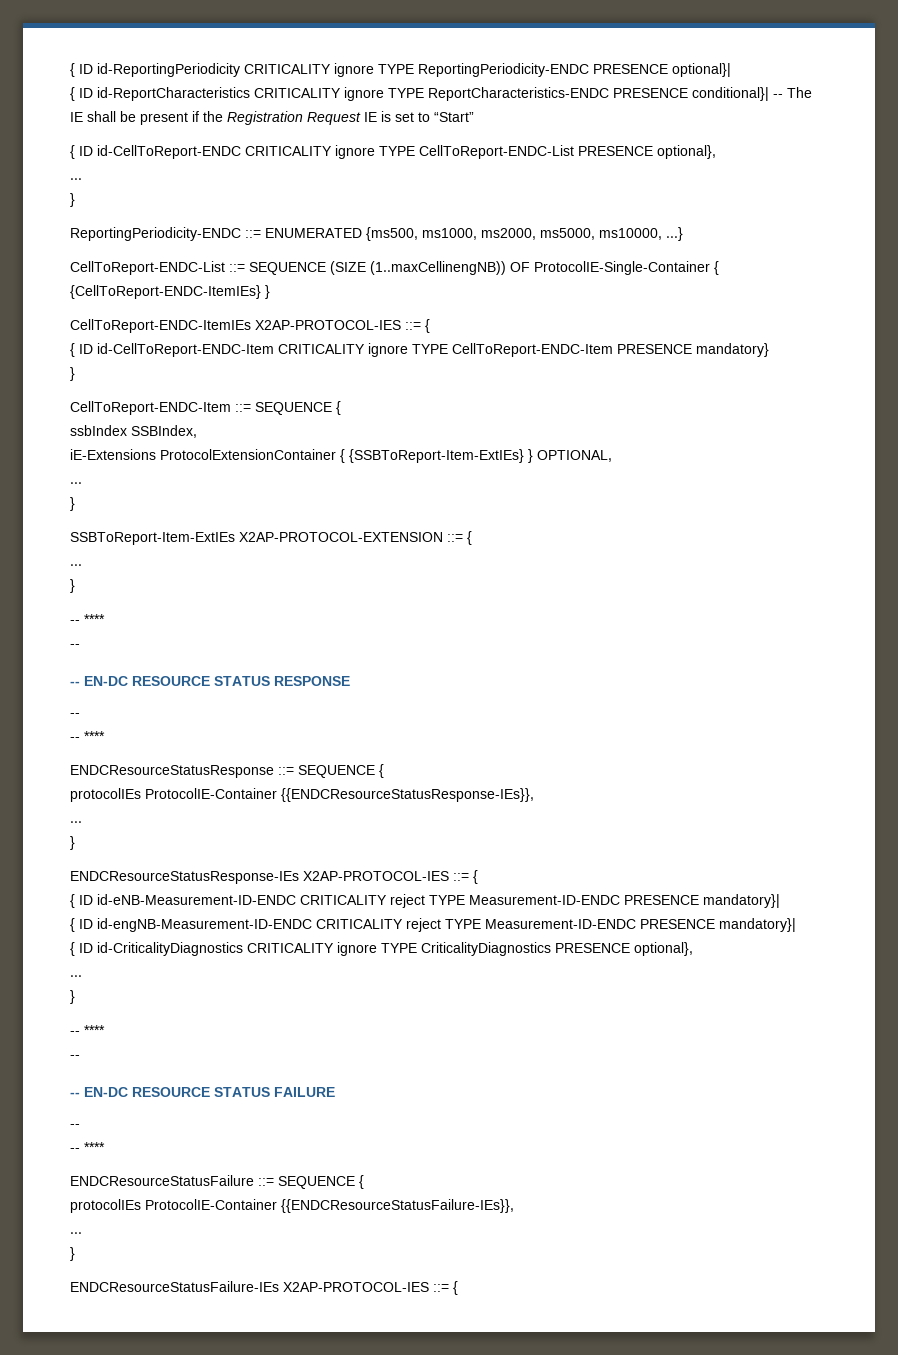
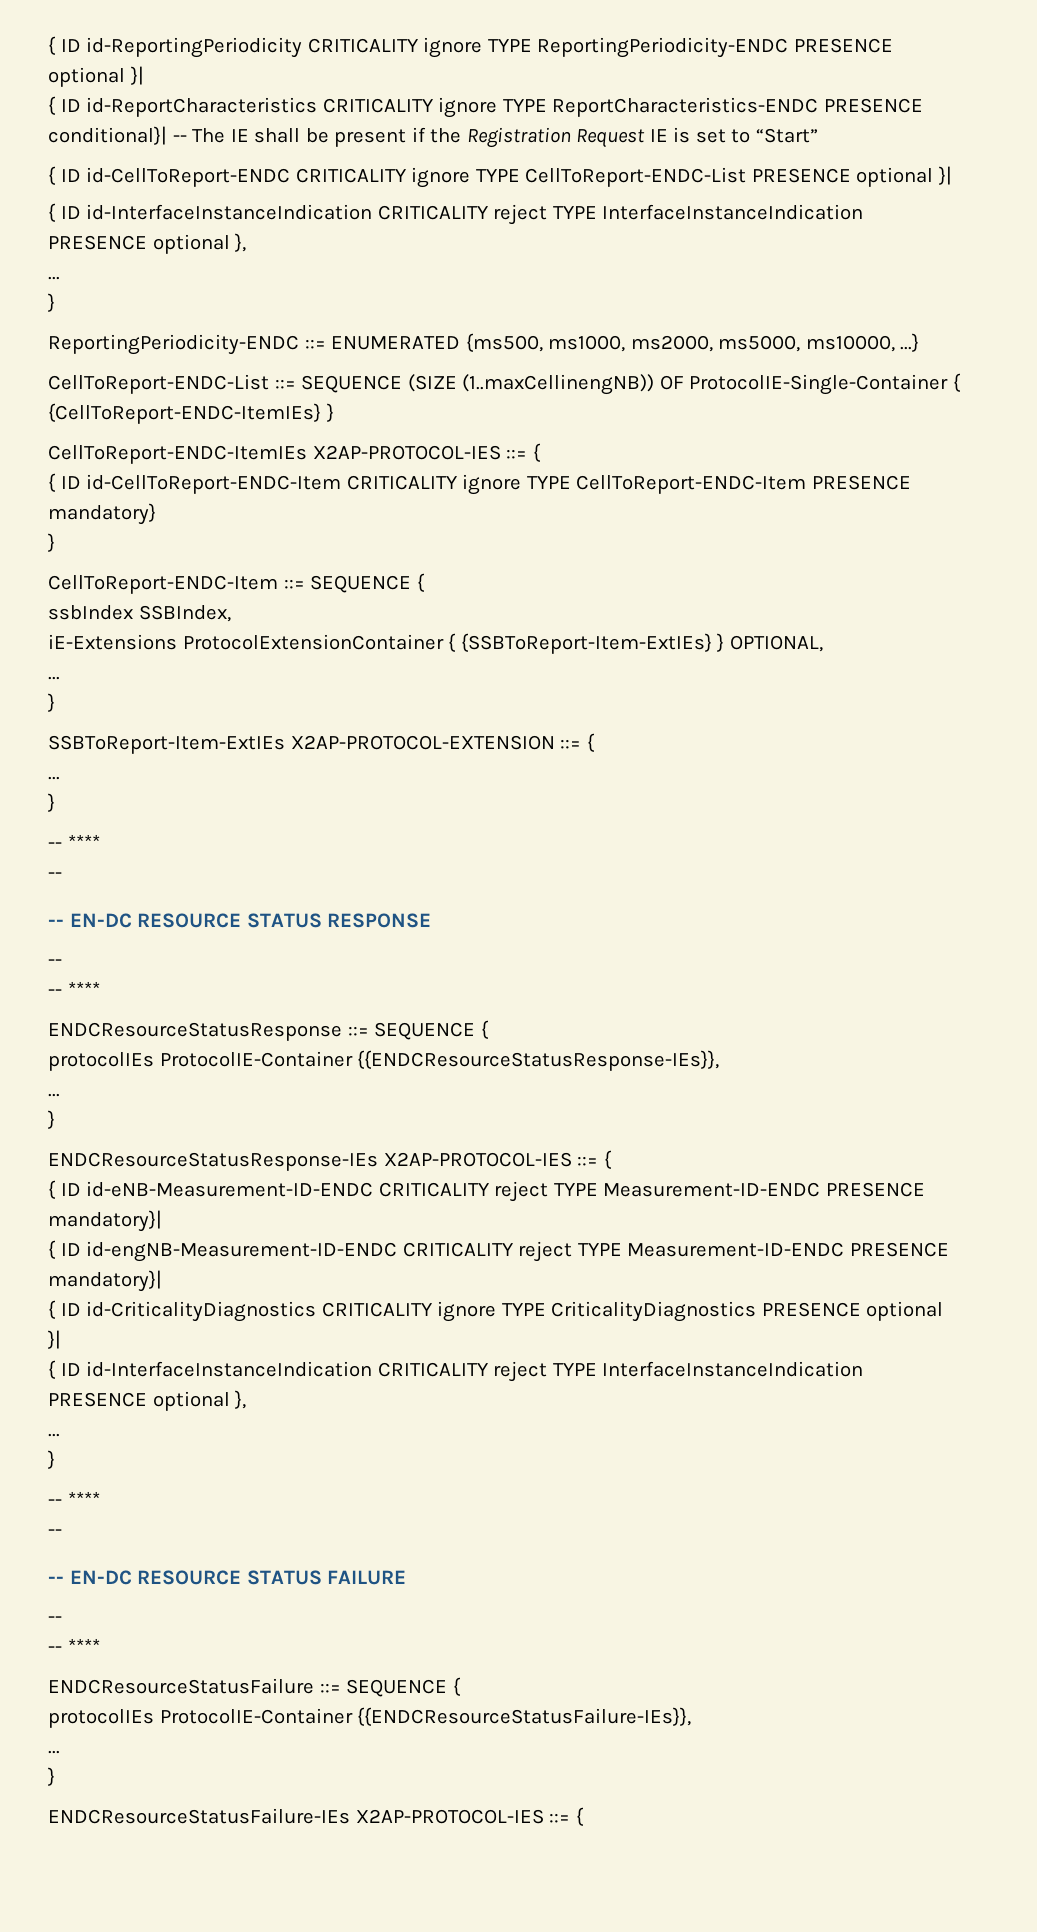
[672,63,731,77] optional}| -> [48,66,144,87] optional }|
[657,145,716,159] optional}, -> [856,166,952,187] [48,203,864,225] [48,233,247,254] optional }| // { ID id-InterfaceInstanceIndication CRITICALITY reject TYPE InterfaceInstanceIndication PRESENCE optional },
[634,942,693,956] optional}, -> [866,1301,944,1321] [48,1330,61,1349] [48,1360,864,1382] [48,1390,247,1411] optional }| // { ID id-InterfaceInstanceIndication CRITICALITY reject TYPE InterfaceInstanceIndication PRESENCE optional },

